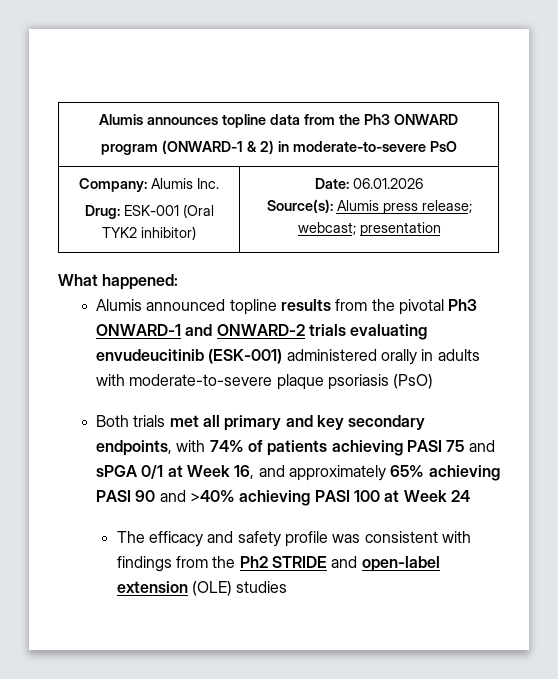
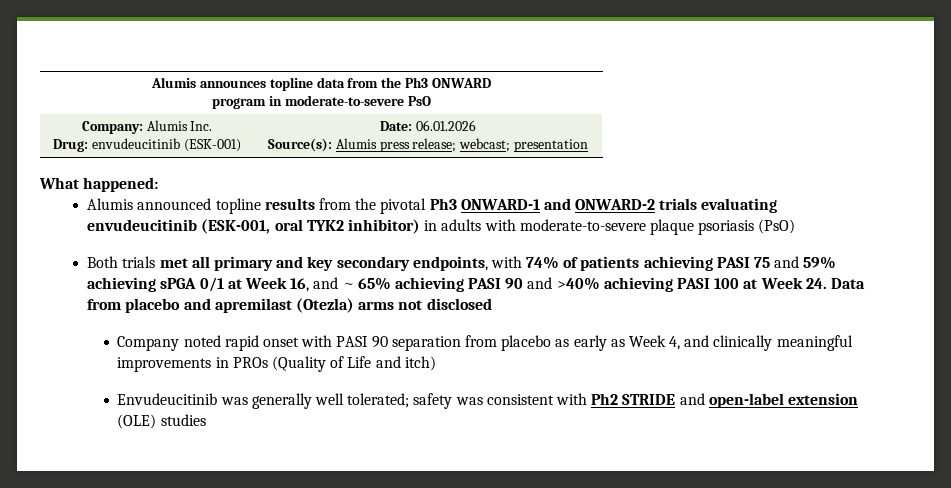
[161,140,274,154] (ONWARD-1 & 2) -> (267, 103) none
[123,204,214,218] [102,226,196,240] ESK-001 (Oral TYK2 inhibitor) -> [92,138,241,152] envudeucitinib (ESK-001)
[208,349,418,365] (ESK-001) administered orally -> [201,219,421,234] (ESK-001, oral TYK2 inhibitor)
(495, 446) none -> [803,256,837,269] [87,277,157,292] 59% achieving
[289,465,387,481] approximately -> [342,283,354,289] ~
[451,490,471,502] [116,531,471,547] [116,556,236,572] 24 // The efficacy and safety profile was consistent with findings from the -> [805,278,865,289] [87,298,492,313] [117,335,853,351] [117,356,436,372] [117,393,587,409] 24. Data from placebo and apremilast (Otezla) arms not disclosed // Company noted rapid onset with PASI 90 separation from placebo as early as Week 4, and clinically meaningful improvements in PROs (Quality of Life and itch) // Envudeucitinib was generally well tolerated; safety was consistent with

